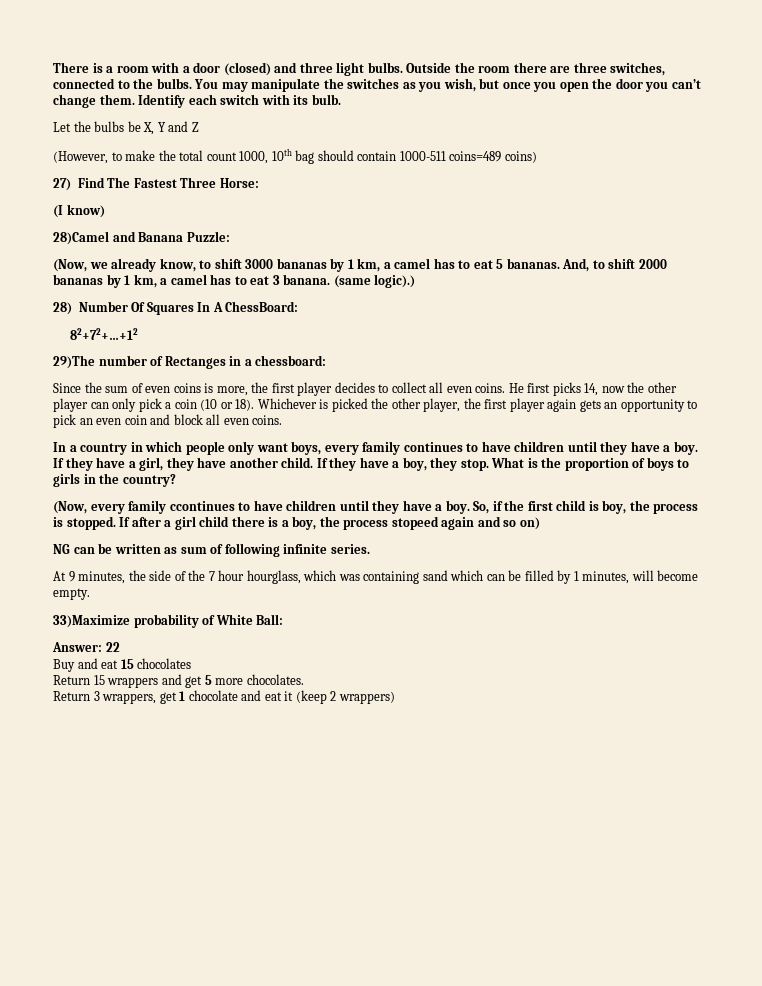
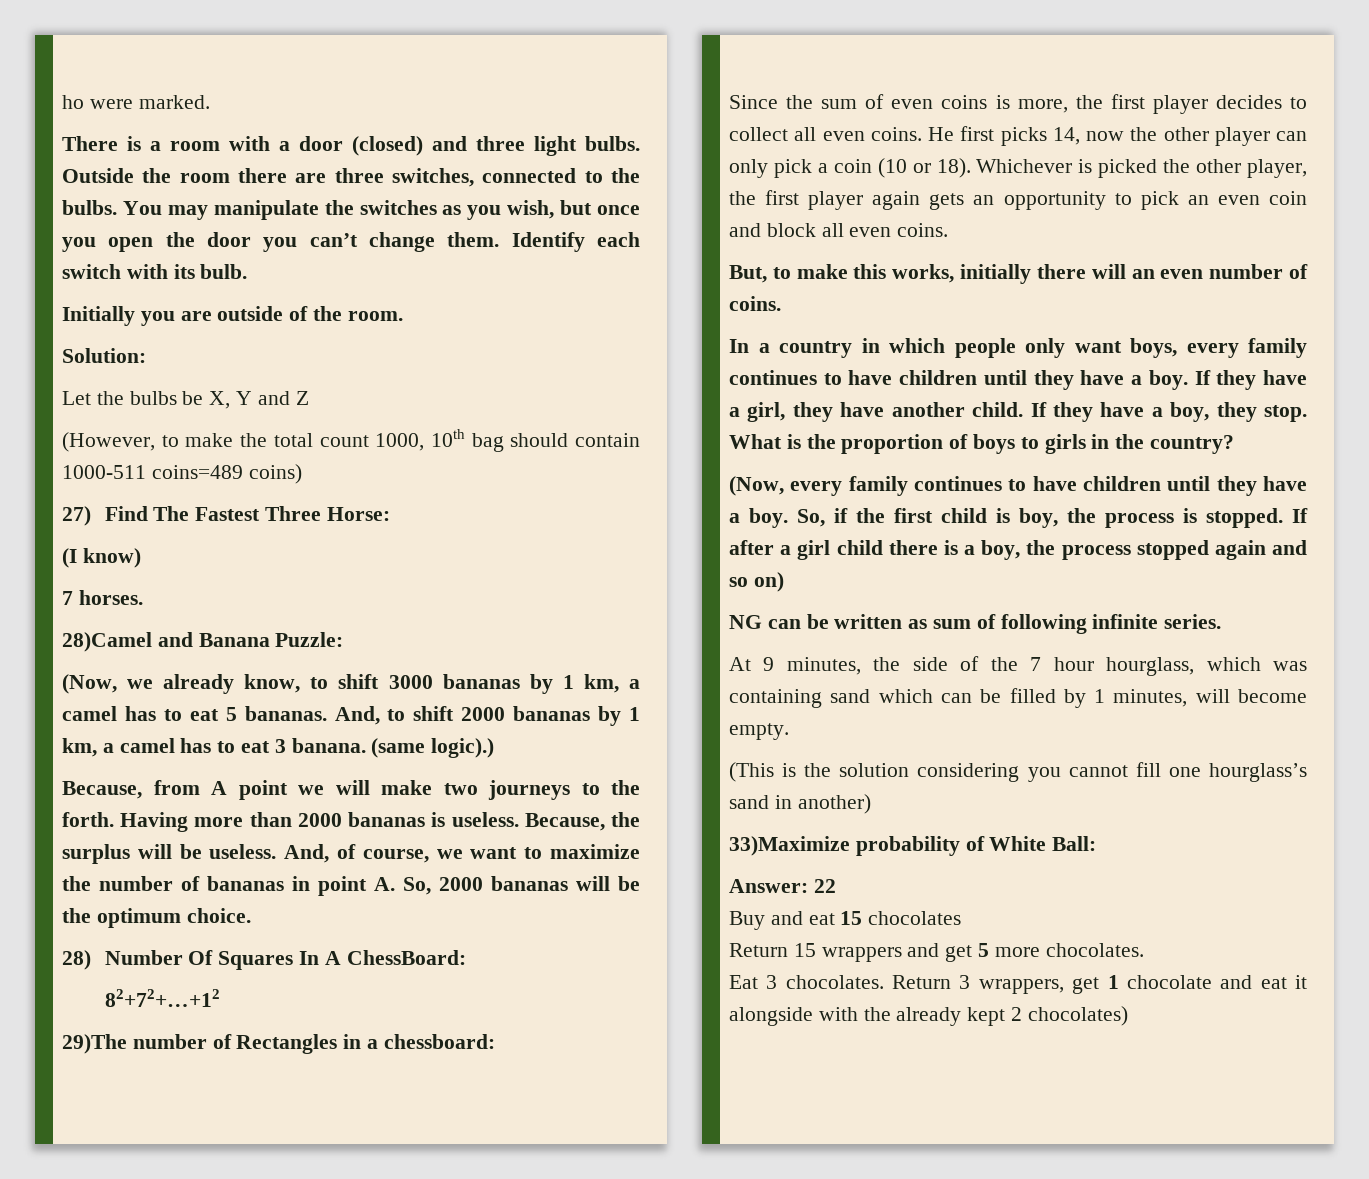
(53, 67) none -> [62,95,210,109] ho were marked. //
(341, 99) none -> [62,306,403,326] [62,348,146,363] // Initially you are outside of the room. // Solution:
(105, 211) none -> [62,590,143,605] // 7 horses.
(416, 281) none -> [62,780,640,800] [62,812,640,832] [62,844,640,864] [62,876,640,896] [62,908,251,928] // Because, from A point we will make two journeys to the forth. Having more than 2000 bananas is useless. Because, the surplus will be useless. And, of course, we want to maximize the number of bananas in point A. So, 2000 bananas will be the optimum choice.
[164,356,226,369] Rectanges -> [236,1034,338,1054] Rectangles
(283, 420) none -> [729,264,1308,284] [729,296,781,311] // But, to make this works, initially there will an even number of coins.
[169,501,235,511] ccontinues -> [914,476,1002,491] continues
[391,516,439,530] stopeed -> [1136,540,1209,560] stopped
(90, 594) none -> [729,762,1307,782] [729,794,871,814] // (This is the solution considering you cannot fill one hourglass’s sand in another)
(304, 679) none -> [729,975,884,989] Eat 3 chocolates.
[295,690,395,704] (keep 2 wrappers) -> [729,1006,1128,1026] alongside with the already kept 2 chocolates)

